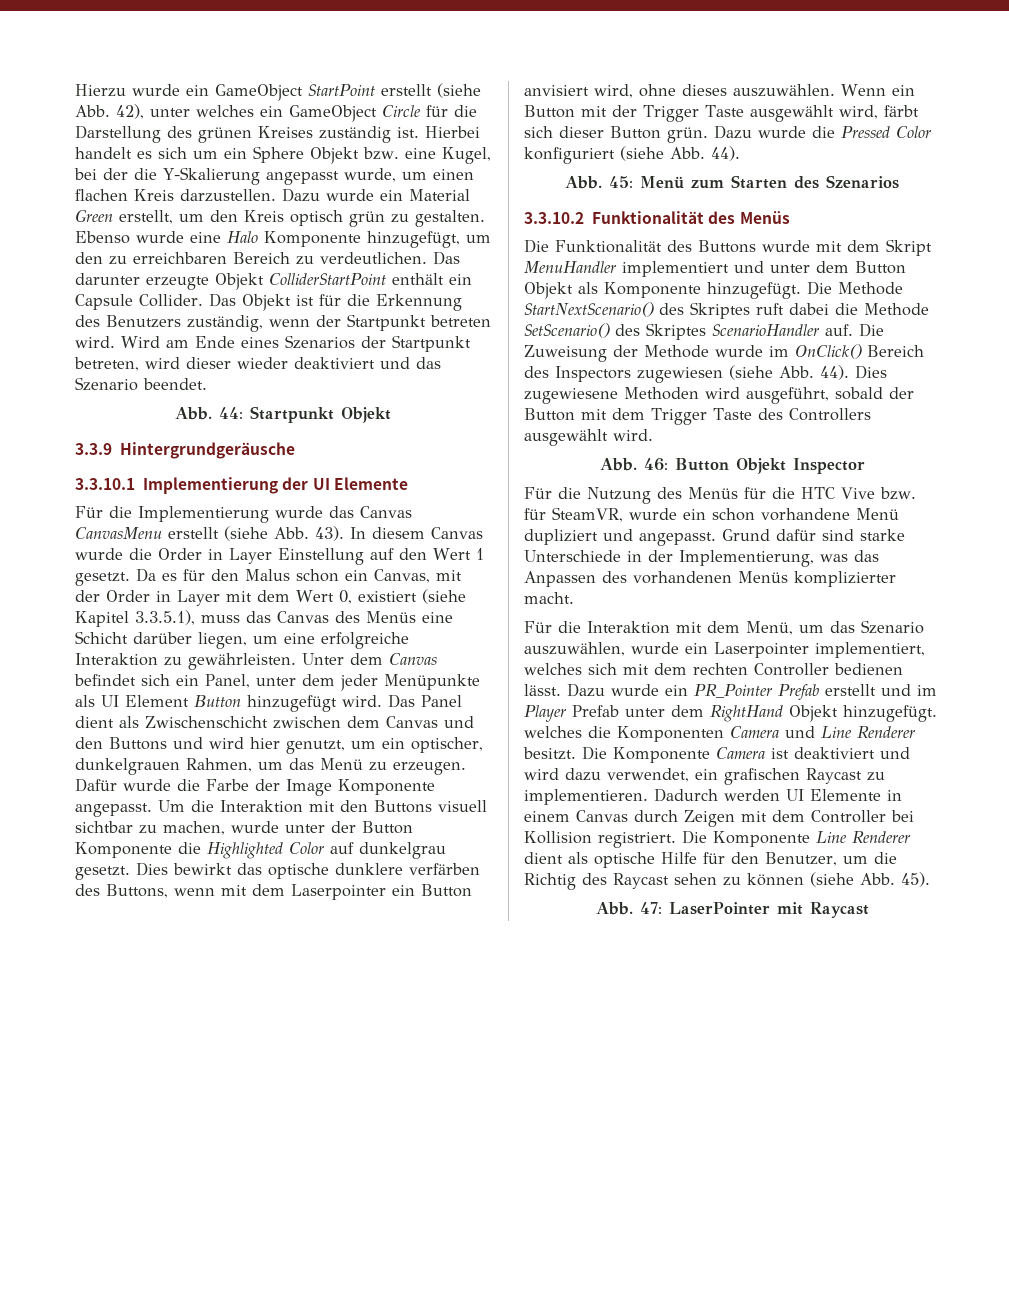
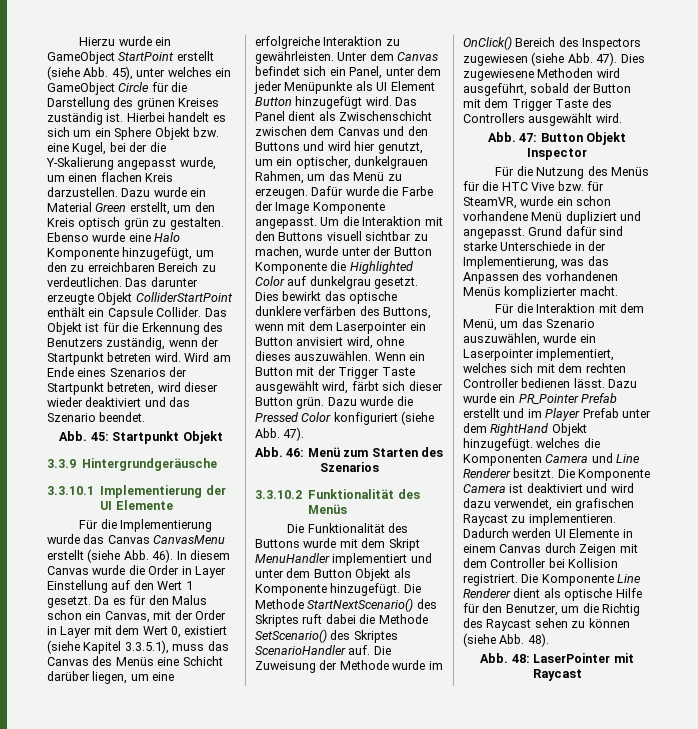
[116,104,144,119] 42), -> [111,66,133,80] 45),
[219,407,243,419] 44: -> [90,432,109,441] 45:
[314,526,344,541] 43). -> [152,549,174,563] 46).
[711,146,740,161] [565,176,633,189] 44). // Abb. 45: -> [283,427,305,441] [255,447,305,457] 47). // Abb. 46:
[820,365,849,380] 44). -> [596,52,618,66] 47).
[643,458,668,471] 46: -> [519,133,538,142] 47:
[901,872,930,887] [595,902,662,915] 45). // Abb. 47: -> [527,633,549,647] [480,653,530,663] 48). // Abb. 48:

